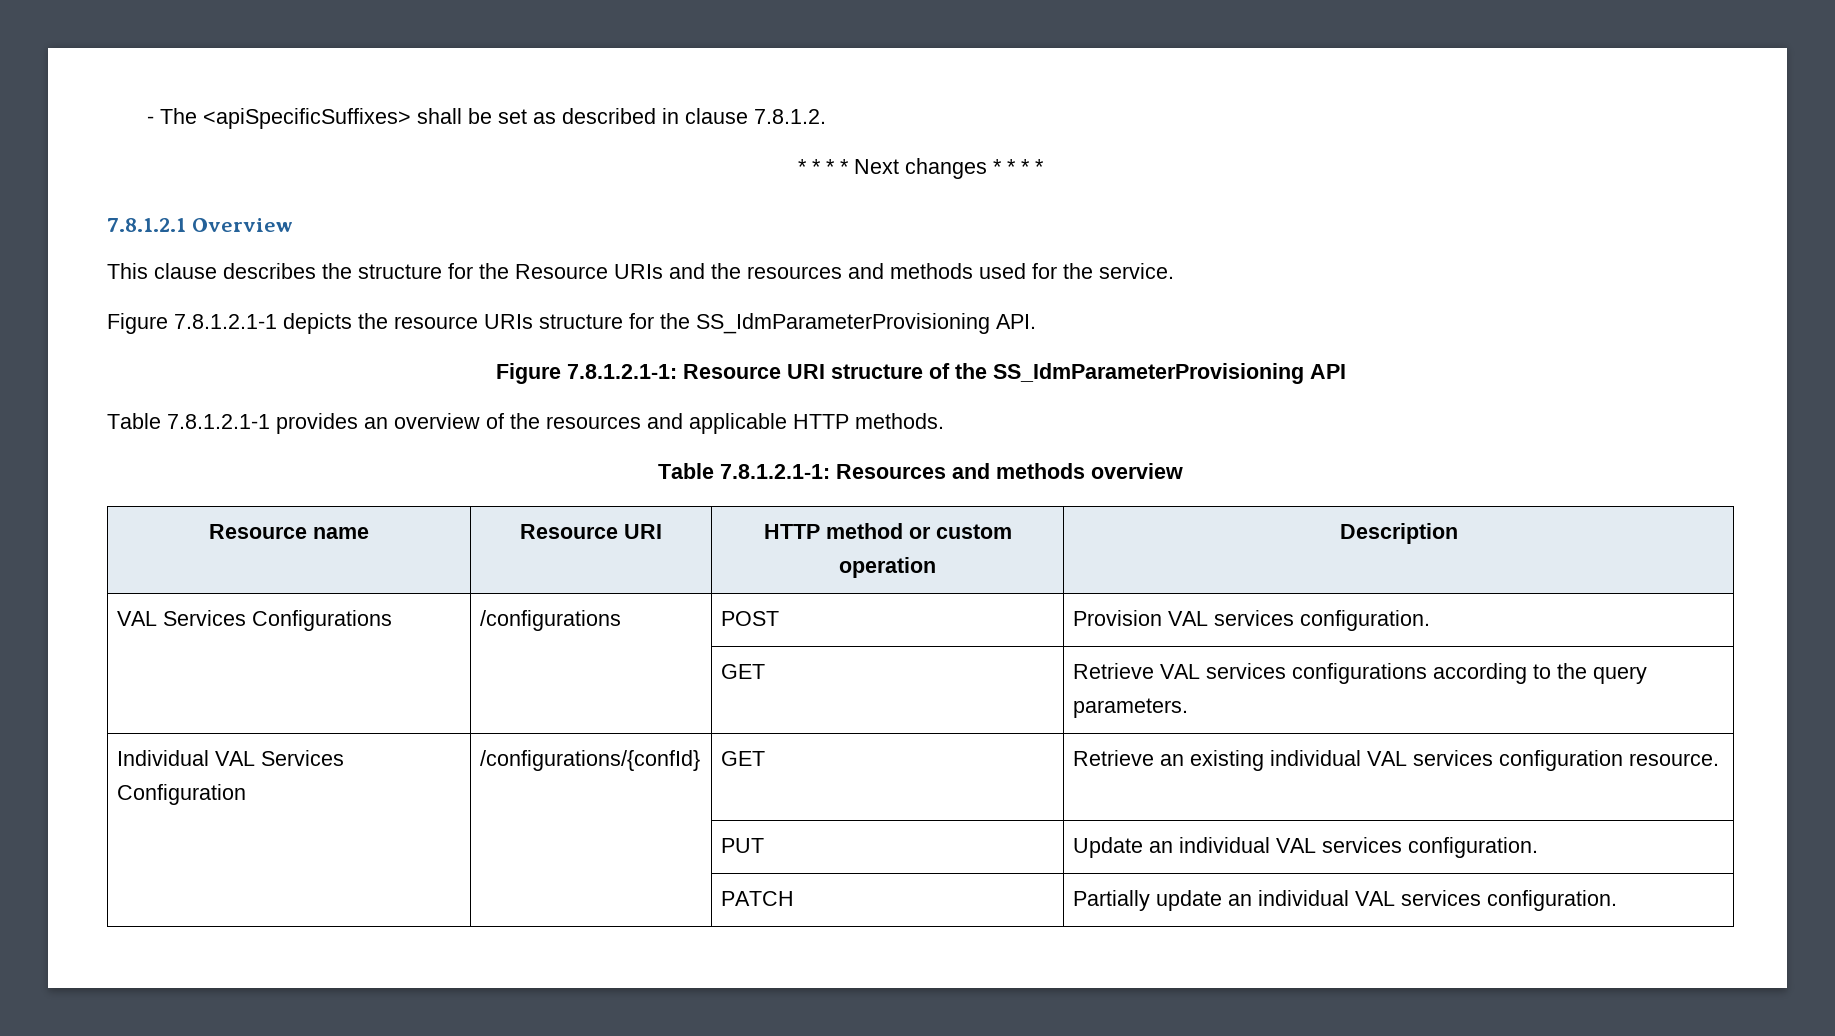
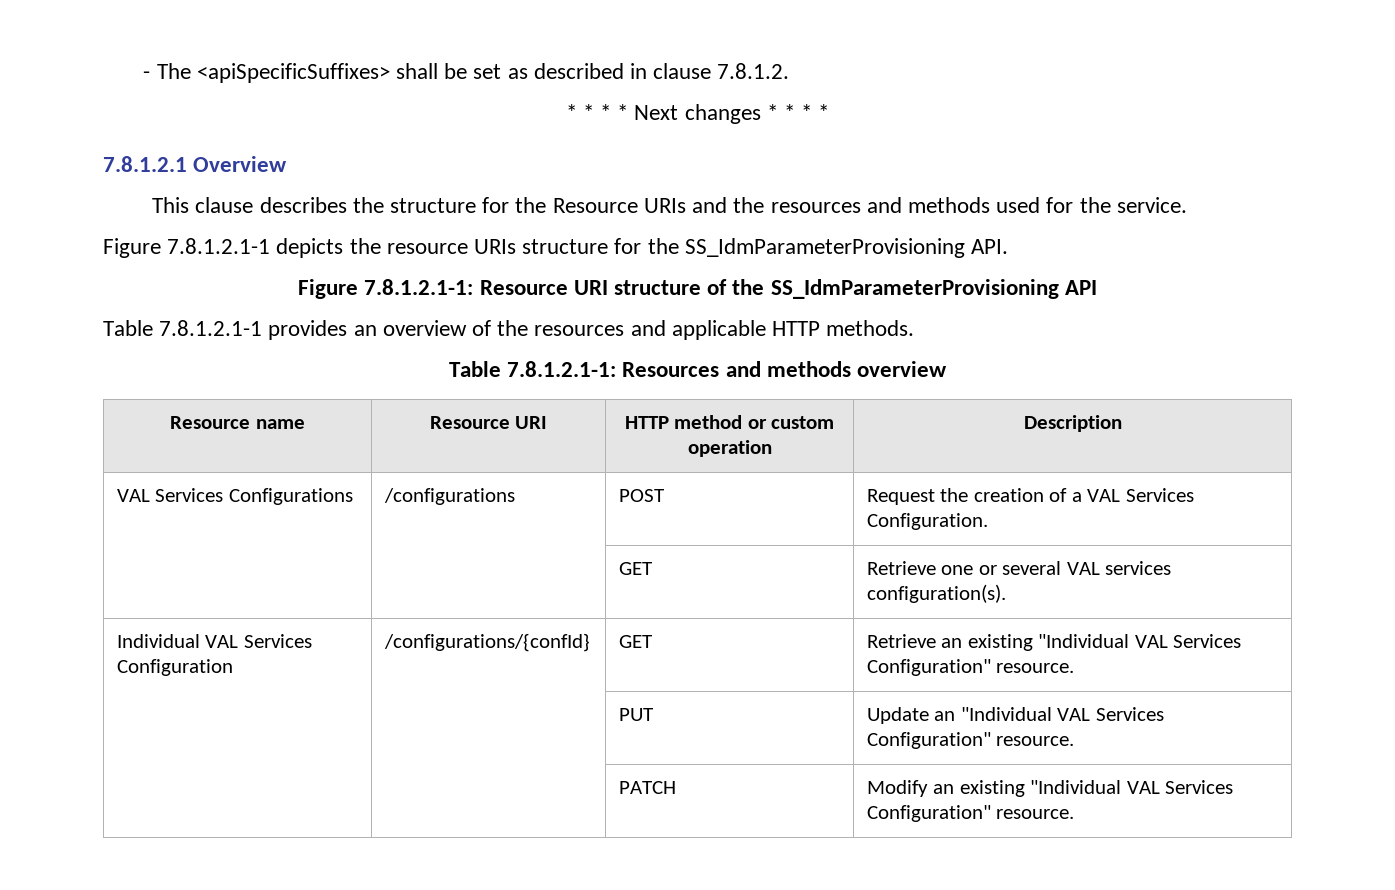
[1072,610,1430,631] [720,664,765,679] [1072,663,1647,684] [1072,698,1188,718] Provision VAL services configuration. // | | GET | Retrieve VAL services configurations according to the query parameters. -> [866,488,1194,505] [866,513,988,530] [618,562,652,575] [866,561,1172,575] [866,584,1006,603] Request the creation of a VAL Services Configuration. // | | GET | Retrieve one or several VAL services configuration(s).
[1269,750,1623,771] individual VAL services configuration -> [1038,634,1242,648] [866,659,991,676] "Individual VAL Services Configuration"
[1178,837,1538,858] [720,891,794,906] [1072,890,1617,911] individual VAL services configuration. // | | PATCH | Partially update an individual VAL services configuration. -> [960,707,1164,721] [866,732,1075,749] [618,781,676,794] [866,780,1234,797] [866,805,1075,822] "Individual VAL Services Configuration" resource. // | | PATCH | Modify an existing "Individual VAL Services Configuration" resource.

